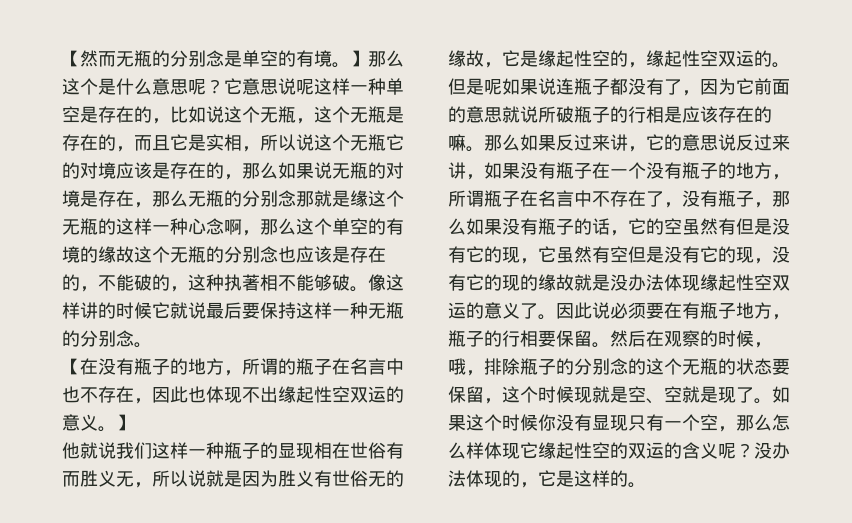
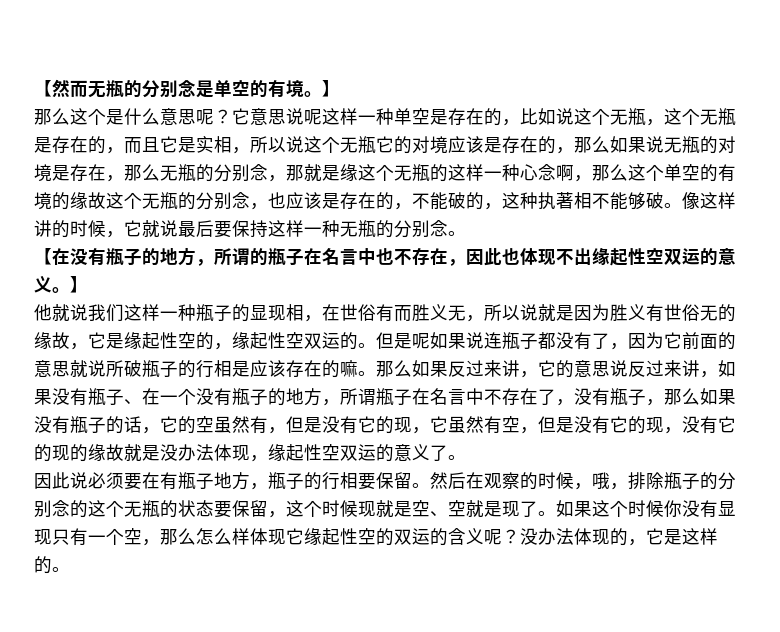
(368, 58) none -> (340, 88) //
(296, 198) none -> [268,175,286,182] ，
(278, 254) none -> [250,203,268,210] ，
(152, 310) none -> [106,231,124,238] ，
(332, 450) none -> [304,315,322,322] ，
(592, 171) none -> [124,399,142,404] 、
(736, 226) none -> [268,427,286,434] ，
(628, 254) none -> [520,427,538,434] ，
(700, 283) none -> [250,455,268,462] ，
(556, 317) none -> (466, 457) //

